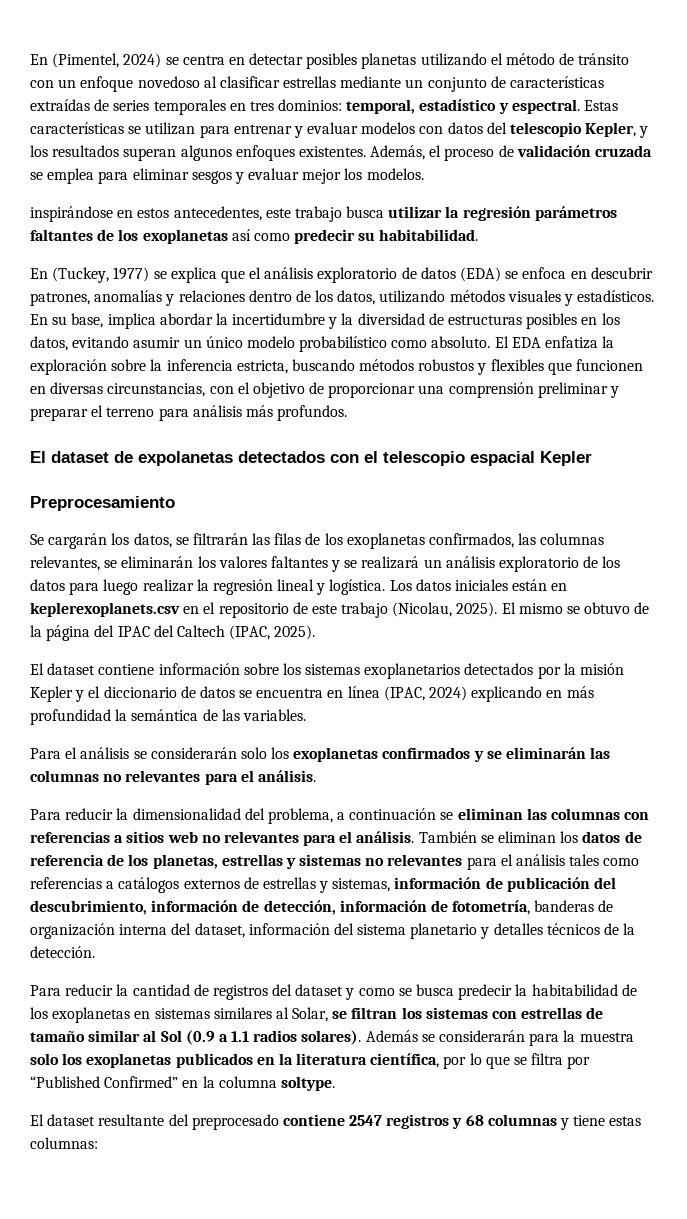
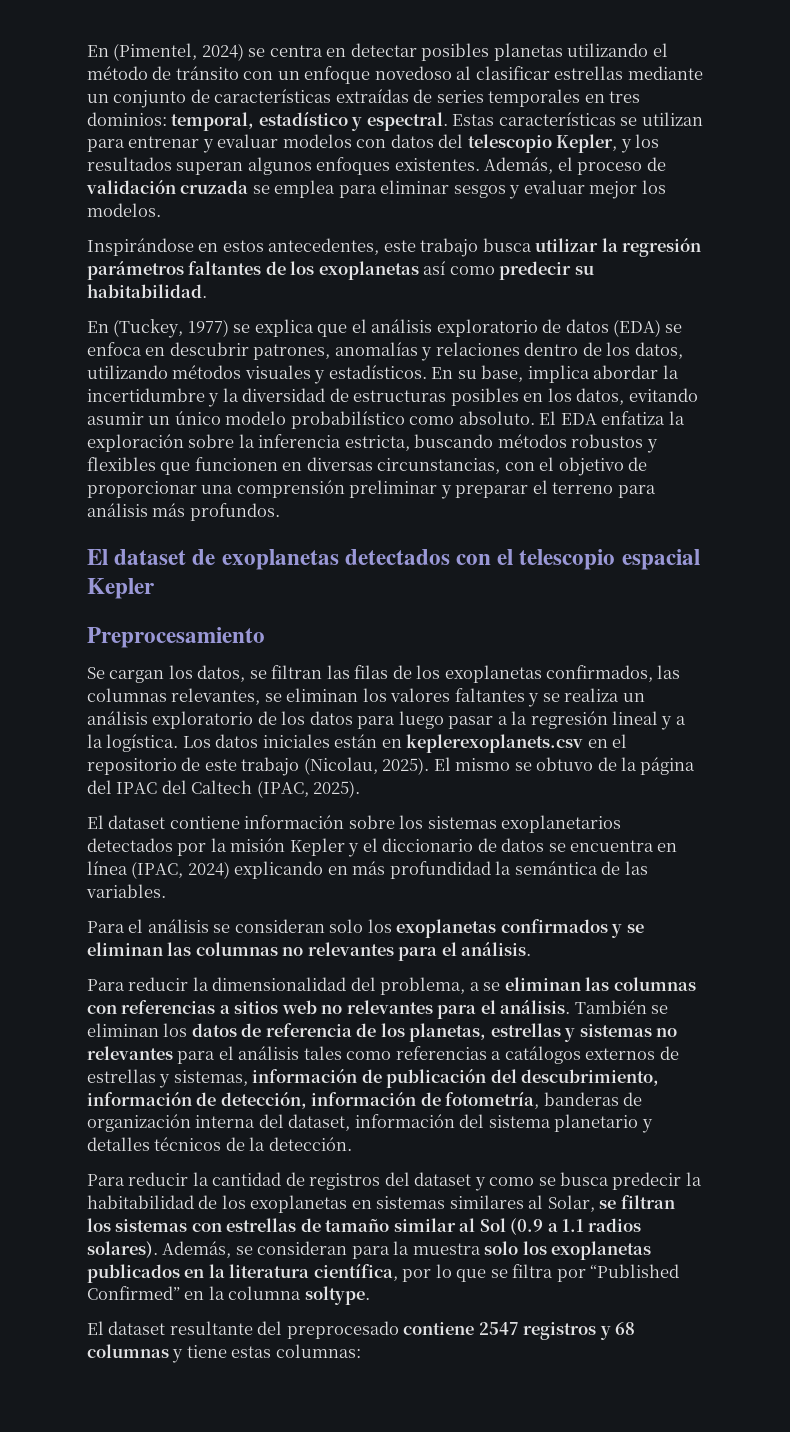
[30,206,113,222] inspirándose -> [87,238,194,256] Inspirándose
[138,451,233,466] expolanetas -> [221,549,339,570] exoplanetas
[48,533,108,549] cargarán -> [109,670,165,683] cargan
[192,533,248,545] filtrarán -> [271,665,323,679] filtran
[121,556,194,568] eliminarán -> [286,688,359,702] eliminan
[361,556,420,569] realizará -> [564,688,620,702] realiza
[142,579,194,592] realizar -> [448,716,508,729] pasar a
(326, 589) none -> [675,716,686,725] [87,734,103,748] a la
[150,747,237,759] considerarán -> [234,919,325,933] consideran
[506,747,587,759] eliminarán -> [87,942,163,956] eliminan
[349,808,437,820] continuación -> (480, 986) none
[365,1030,526,1042] Además se considerarán -> [162,1241,348,1258] Además, se consideran

